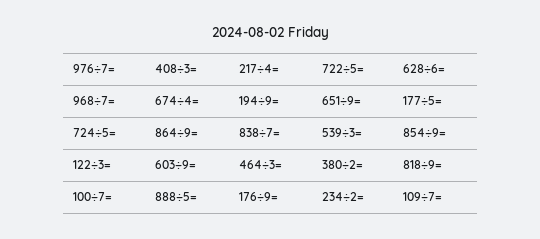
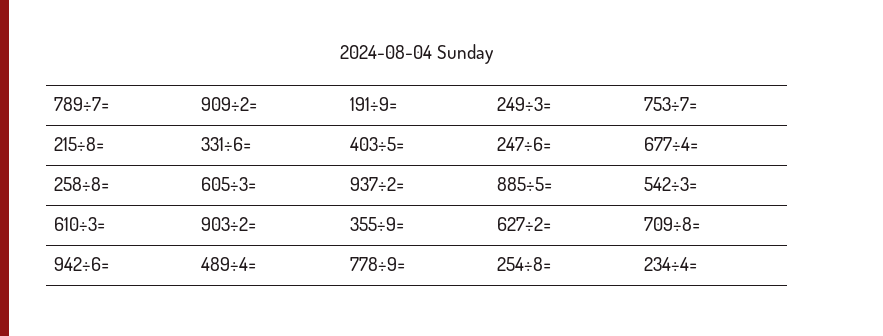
[211,26,329,40] [73,64,116,73] [155,64,198,73] [239,64,280,73] [322,64,365,73] [403,64,446,73] [73,96,116,105] [155,96,200,105] [239,96,280,105] [322,96,362,105] [403,96,443,105] [73,128,117,137] [155,128,199,137] [239,128,281,137] [322,128,363,137] [403,128,447,137] [73,160,112,169] [155,160,197,169] [239,160,283,169] [322,160,364,169] [403,160,443,169] [73,192,113,201] [155,192,198,201] [239,192,279,201] [322,192,365,201] [403,192,443,201] 2024-08-02 Friday // 976÷7= | 408÷3= | 217÷4= | 722÷5= | 628÷6= // 968÷7= | 674÷4= | 194÷9= | 651÷9= | 177÷5= // 724÷5= | 864÷9= | 838÷7= | 539÷3= | 854÷9= // 122÷3= | 603÷9= | 464÷3= | 380÷2= | 818÷9= // 100÷7= | 888÷5= | 176÷9= | 234÷2= | 109÷7= -> [339,44,495,64] [54,97,110,111] [201,97,258,111] [350,97,398,111] [497,97,552,111] [644,97,698,111] [54,137,105,151] [201,137,252,151] [350,137,405,151] [497,137,552,151] [644,137,699,151] [54,177,110,191] [201,177,257,191] [350,177,405,191] [497,177,553,191] [644,177,698,191] [54,217,106,231] [201,217,257,231] [350,217,405,231] [497,217,552,231] [644,217,701,231] [54,257,110,271] [201,257,257,271] [350,257,406,271] [497,257,552,271] [644,257,698,271] 2024-08-04 Sunday // 789÷7= | 909÷2= | 191÷9= | 249÷3= | 753÷7= // 215÷8= | 331÷6= | 403÷5= | 247÷6= | 677÷4= // 258÷8= | 605÷3= | 937÷2= | 885÷5= | 542÷3= // 610÷3= | 903÷2= | 355÷9= | 627÷2= | 709÷8= // 942÷6= | 489÷4= | 778÷9= | 254÷8= | 234÷4=

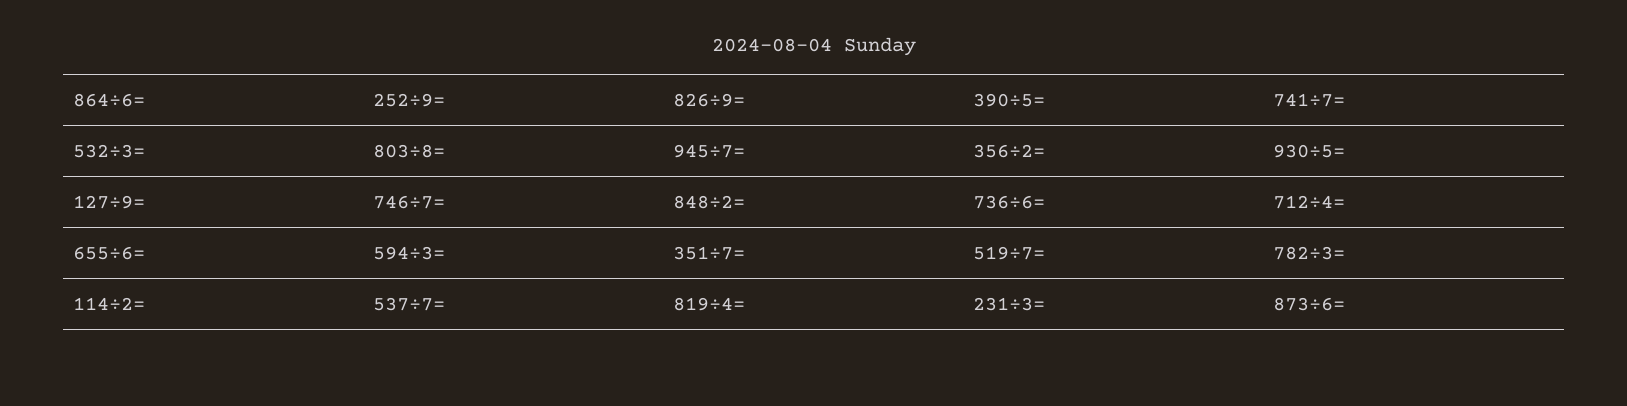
[54,97,110,111] [201,97,258,111] [350,97,398,111] [497,97,552,111] [644,97,698,111] [54,137,105,151] [201,137,252,151] [350,137,405,151] [497,137,552,151] [644,137,699,151] [54,177,110,191] [201,177,257,191] [350,177,405,191] [497,177,553,191] [644,177,698,191] [54,217,106,231] [201,217,257,231] [350,217,405,231] [497,217,552,231] [644,217,701,231] [54,257,110,271] [201,257,257,271] [350,257,406,271] [497,257,552,271] [644,257,698,271] 789÷7= | 909÷2= | 191÷9= | 249÷3= | 753÷7= // 215÷8= | 331÷6= | 403÷5= | 247÷6= | 677÷4= // 258÷8= | 605÷3= | 937÷2= | 885÷5= | 542÷3= // 610÷3= | 903÷2= | 355÷9= | 627÷2= | 709÷8= // 942÷6= | 489÷4= | 778÷9= | 254÷8= | 234÷4= -> [73,93,146,107] [373,93,446,107] [673,93,746,107] [973,93,1046,107] [1273,93,1346,107] [73,144,146,158] [373,144,446,158] [673,144,746,158] [973,144,1046,158] [1273,144,1346,158] [73,195,146,209] [373,195,446,209] [673,195,746,209] [973,195,1046,209] [1273,195,1346,209] [73,246,146,260] [373,246,446,260] [673,246,746,260] [973,246,1046,260] [1273,246,1346,260] [73,297,146,310] [373,297,446,311] [673,297,746,311] [973,297,1046,311] [1273,297,1346,311] 864÷6= | 252÷9= | 826÷9= | 390÷5= | 741÷7= // 532÷3= | 803÷8= | 945÷7= | 356÷2= | 930÷5= // 127÷9= | 746÷7= | 848÷2= | 736÷6= | 712÷4= // 655÷6= | 594÷3= | 351÷7= | 519÷7= | 782÷3= // 114÷2= | 537÷7= | 819÷4= | 231÷3= | 873÷6=

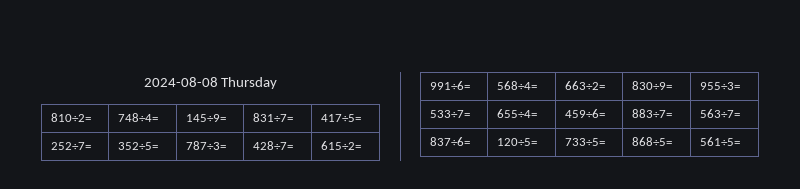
[711,37,916,56] [73,93,146,107] [373,93,446,107] [673,93,746,107] [973,93,1046,107] [1273,93,1346,107] [73,144,146,158] [373,144,446,158] [673,144,746,158] [973,144,1046,158] [1273,144,1346,158] [73,195,146,209] [373,195,446,209] [673,195,746,209] [973,195,1046,209] [1273,195,1346,209] [73,246,146,260] [373,246,446,260] [673,246,746,260] [973,246,1046,260] [1273,246,1346,260] [73,297,146,310] [373,297,446,311] [673,297,746,311] [973,297,1046,311] [1273,297,1346,311] 2024-08-04 Sunday // 864÷6= | 252÷9= | 826÷9= | 390÷5= | 741÷7= // 532÷3= | 803÷8= | 945÷7= | 356÷2= | 930÷5= // 127÷9= | 746÷7= | 848÷2= | 736÷6= | 712÷4= // 655÷6= | 594÷3= | 351÷7= | 519÷7= | 782÷3= // 114÷2= | 537÷7= | 819÷4= | 231÷3= | 873÷6= -> [143,77,278,89] [50,113,91,122] [117,113,158,122] [185,114,226,122] [252,113,293,122] [320,114,361,122] [50,142,91,150] [117,142,158,150] [185,141,226,150] [252,141,293,150] [320,141,361,150] [429,81,470,90] [496,81,537,90] [564,81,605,90] [631,81,672,90] [699,82,740,90] [429,110,470,118] [496,109,537,118] [564,109,605,118] [631,109,672,118] [699,109,740,118] [429,137,470,146] [496,138,537,146] [564,138,605,146] [631,137,672,146] [699,137,740,146] 2024-08-08 Thursday // 810÷2= | 748÷4= | 145÷9= | 831÷7= | 417÷5= // 252÷7= | 352÷5= | 787÷3= | 428÷7= | 615÷2= // 991÷6= | 568÷4= | 663÷2= | 830÷9= | 955÷3= // 533÷7= | 655÷4= | 459÷6= | 883÷7= | 563÷7= // 837÷6= | 120÷5= | 733÷5= | 868÷5= | 561÷5=

